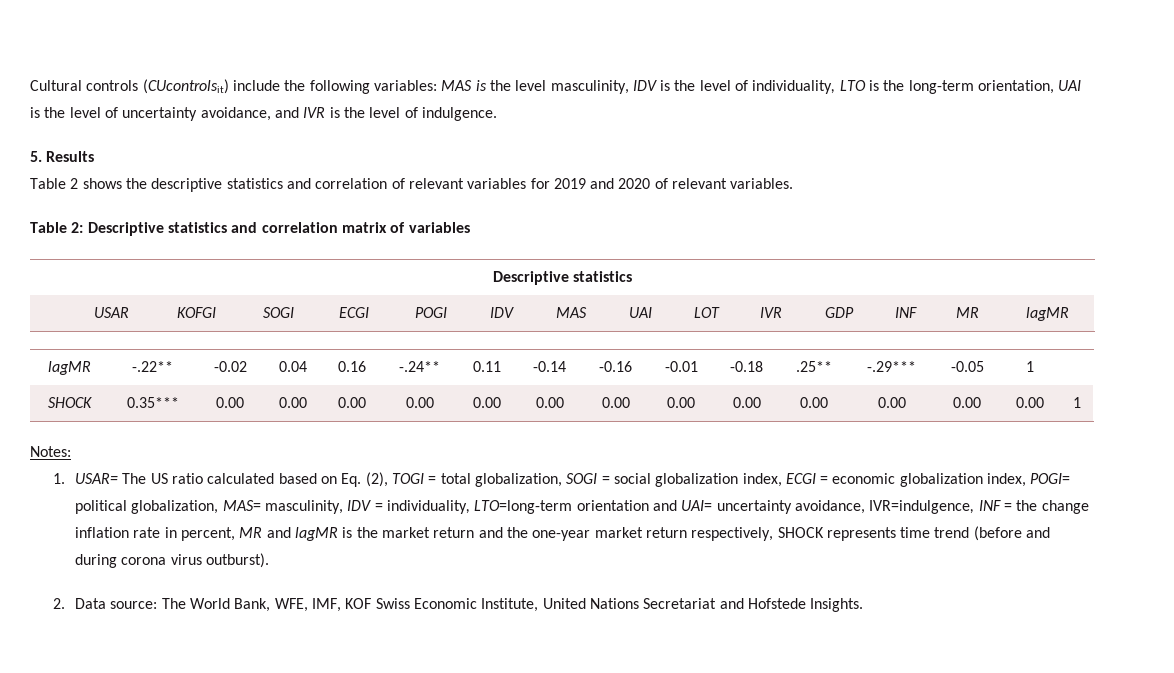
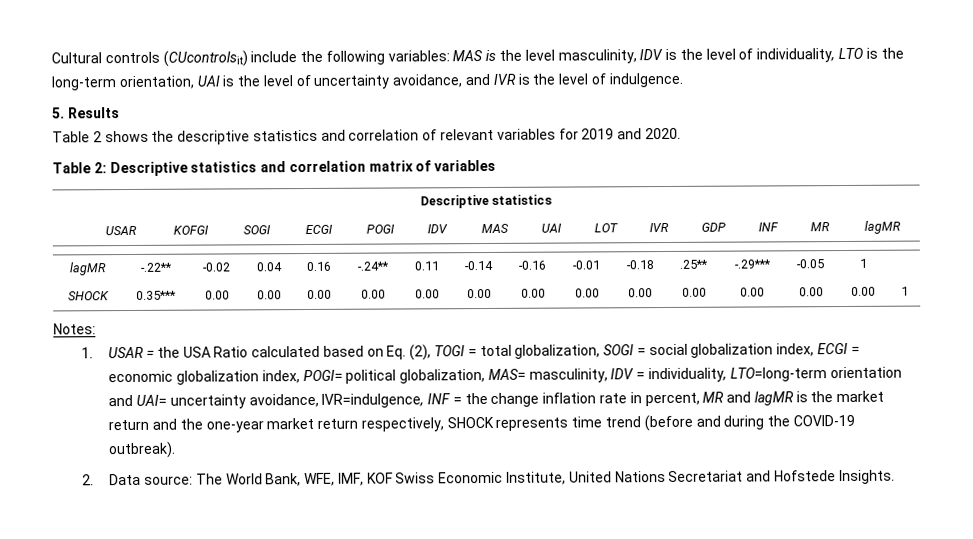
[618,178,794,189] 2020 of relevant variables. -> [644,127,681,140] 2020.
[75,473,204,484] USAR= The US ratio -> [108,346,249,359] USAR = the USA Ratio
[121,553,270,568] corona virus outburst). -> [767,414,855,427] [108,441,177,459] the COVID-19 outbreak).

